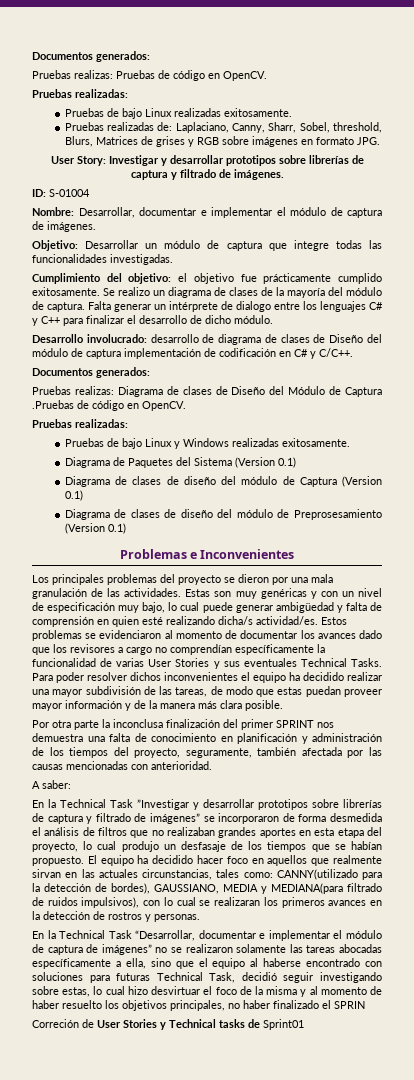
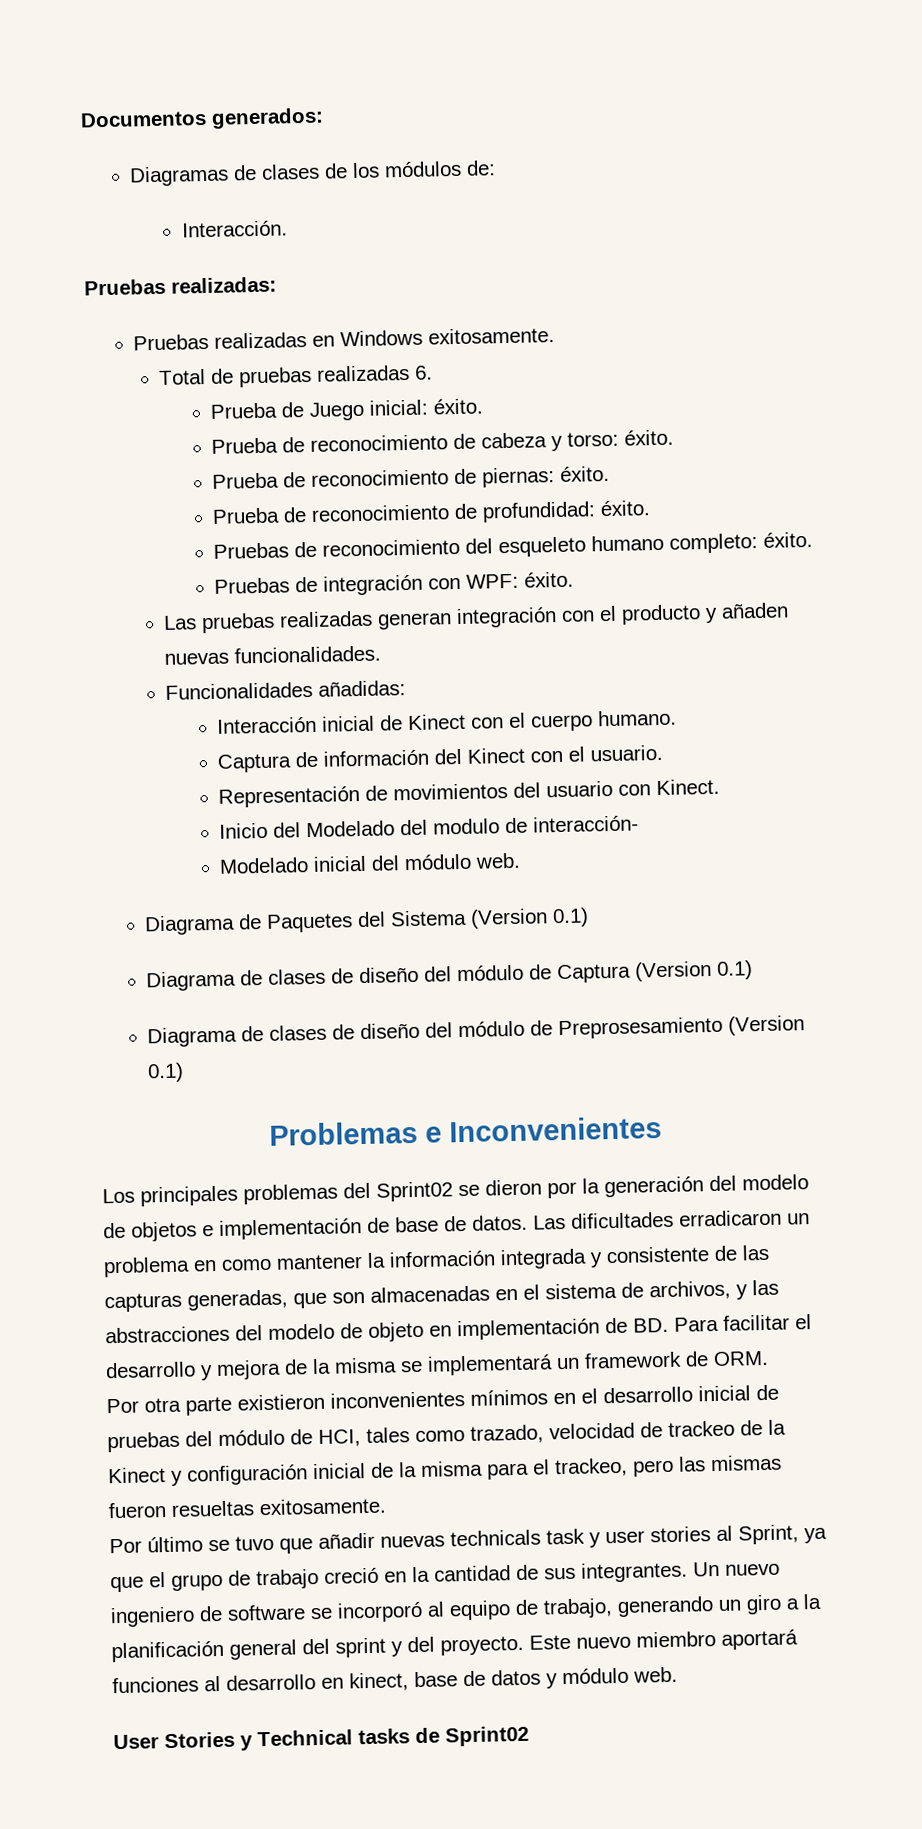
[32,51,150,62] [32,70,267,81] [32,89,128,98] [64,108,292,119] [64,122,382,133] [64,136,380,147] [50,155,364,166] [130,169,284,180] [32,189,90,197] [32,207,382,218] [32,221,96,232] [32,240,382,251] [32,254,173,265] [32,273,383,284] [32,287,382,298] [32,301,383,312] [32,315,273,326] [32,334,382,345] [32,348,353,359] [32,367,150,378] [32,386,382,397] [32,400,186,411] [32,419,128,428] [64,438,350,449] Documentos generados: // Pruebas realizas: Pruebas de código en OpenCV. // Pruebas realizadas: // Pruebas de bajo Linux realizadas exitosamente. // Pruebas realizadas de: Laplaciano, Canny, Sharr, Sobel, threshold, Blurs, Matrices de grises y RGB sobre imágenes en formato JPG. // User Story: Investigar y desarrollar prototipos sobre librerías de captura y filtrado de imágenes. // ID: S-01004 // Nombre: Desarrollar, documentar e implementar el módulo de captura de imágenes. // Objetivo: Desarrollar un módulo de captura que integre todas las funcionalidades investigadas. // Cumplimiento del objetivo: el objetivo fue prácticamente cumplido exitosamente. Se realizo un diagrama de clases de la mayoría del módulo de captura. Falta generar un intérprete de dialogo entre los lenguajes C# y C++ para finalizar el desarrollo de dicho módulo. // Desarrollo involucrado: desarrollo de diagrama de clases de Diseño del módulo de captura implementación de codificación en C# y C/C++. // Documentos generados: // Pruebas realizas: Diagrama de clases de Diseño del Módulo de Captura .Pruebas de código en OpenCV. // Pruebas realizadas: // Pruebas de bajo Linux y Windows realizadas exitosamente. -> [80,107,324,129] [128,160,496,187] [181,220,288,238] [84,276,277,296] [132,327,555,351] [159,364,434,388] [210,398,484,421] [211,429,675,454] [212,465,611,489] [212,500,652,524] [213,531,814,559] [214,571,575,596] [163,602,790,634] [164,645,382,665] [165,680,407,700] [217,709,678,734] [217,744,664,773] [218,778,721,808] [219,815,640,839] [219,852,522,874] Documentos generados: // Diagramas de clases de los módulos de: // Interacción. // Pruebas realizadas: // Pruebas realizadas en Windows exitosamente. // Total de pruebas realizadas 6. // Prueba de Juego inicial: éxito. // Prueba de reconocimiento de cabeza y torso: éxito. // Prueba de reconocimiento de piernas: éxito. // Prueba de reconocimiento de profundidad: éxito. // Pruebas de reconocimiento del esqueleto humano completo: éxito. // Pruebas de integración con WPF: éxito. // Las pruebas realizadas generan integración con el producto y añaden nuevas funcionalidades. // Funcionalidades añadidas: // Interacción inicial de Kinect con el cuerpo humano. // Captura de información del Kinect con el usuario. // Representación de movimientos del usuario con Kinect. // Inicio del Modelado del modulo de interacción- // Modelado inicial del módulo web.
[178,575,221,585] proyecto -> [376,1181,453,1202] Sprint02
[291,574,333,583] [32,588,382,599] [32,602,382,613] [32,616,347,627] [32,630,383,641] [32,644,325,655] [32,658,382,669] [32,672,382,683] [32,686,382,697] [32,700,283,711] [32,719,334,730] [32,733,382,744] [32,747,382,758] [32,761,212,770] [32,780,71,789] [32,799,382,810] [32,813,382,824] [32,827,382,838] [32,841,383,852] [32,855,383,866] [32,869,382,880] [32,883,382,894] [32,897,382,908] [32,911,200,922] [32,930,382,941] [32,944,382,955] [32,958,382,969] [32,972,382,983] [32,986,383,997] [32,1000,365,1011] [32,1019,94,1028] una mala granulación de las actividades. Estas son muy genéricas y con un nivel de especificación muy bajo, lo cual puede generar ambigüedad y falta de comprensión en quien esté realizando dicha/s actividad/es. Estos problemas se evidenciaron al momento de documentar los avances dado que los revisores a cargo no comprendían específicamente la funcionalidad de varias User Stories y sus eventuales Technical Tasks. Para poder resolver dichos inconvenientes el equipo ha decidido realizar una mayor subdivisión de las tareas, de modo que estas puedan proveer mayor información y de la manera más clara posible. // Por otra parte la inconclusa finalización del primer SPRINT nos demuestra una falta de conocimiento en planificación y administración de los tiempos del proyecto, seguramente, también afectada por las causas mencionadas con anterioridad. // A saber: // En la Technical Task ”Investigar y desarrollar prototipos sobre librerías de captura y filtrado de imágenes” se incorporaron de forma desmedida el análisis de filtros que no realizaban grandes aportes en esta etapa del proyecto, lo cual produjo un desfasaje de los tiempos que se habían propuesto. El equipo ha decidido hacer foco en aquellos que realmente sirvan en las actuales circunstancias, tales como: CANNY(utilizado para la detección de bordes), GAUSSIANO, MEDIA y MEDIANA(para filtrado de ruidos impulsivos), con lo cual se realizaran los primeros avances en la detección de rostros y personas. // En la Technical Task “Desarrollar, documentar e implementar el módulo de captura de imágenes” no se realizaron solamente las tareas abocadas específicamente a ella, sino que el equipo al haberse encontrado con soluciones para futuras Technical Task, decidió seguir investigando sobre estas, lo cual hizo desvirtuar el foco de la misma y al momento de haber resuelto los objetivos principales, no haber finalizado el SPRIN // Correción de -> [582,1174,809,1198] [103,1209,810,1242] [103,1244,769,1278] [104,1279,779,1313] [105,1314,812,1344] [105,1350,769,1381] [106,1384,779,1416] [107,1419,786,1453] [108,1454,782,1486] [108,1497,386,1519] [109,1524,827,1554] [110,1561,780,1593] [110,1593,822,1628] [111,1629,798,1663] [112,1666,678,1694] la generación del modelo de objetos e implementación de base de datos. Las dificultades erradicaron un problema en como mantener la información integrada y consistente de las capturas generadas, que son almacenadas en el sistema de archivos, y las abstracciones del modelo de objeto en implementación de BD. Para facilitar el desarrollo y mejora de la misma se implementará un framework de ORM. // Por otra parte existieron inconvenientes mínimos en el desarrollo inicial de pruebas del módulo de HCI, tales como trazado, velocidad de trackeo de la Kinect y configuración inicial de la misma para el trackeo, pero las mismas fueron resueltas exitosamente. // Por último se tuvo que añadir nuevas technicals task y user stories al Sprint, ya que el grupo de trabajo creció en la cantidad de sus integrantes. Un nuevo ingeniero de software se incorporó al equipo de trabajo, generando un giro a la planificación general del sprint y del proyecto. Este nuevo miembro aportará funciones al desarrollo en kinect, base de datos y módulo web. //
[263,1019,304,1030] Sprint01 -> [445,1725,529,1747] Sprint02

